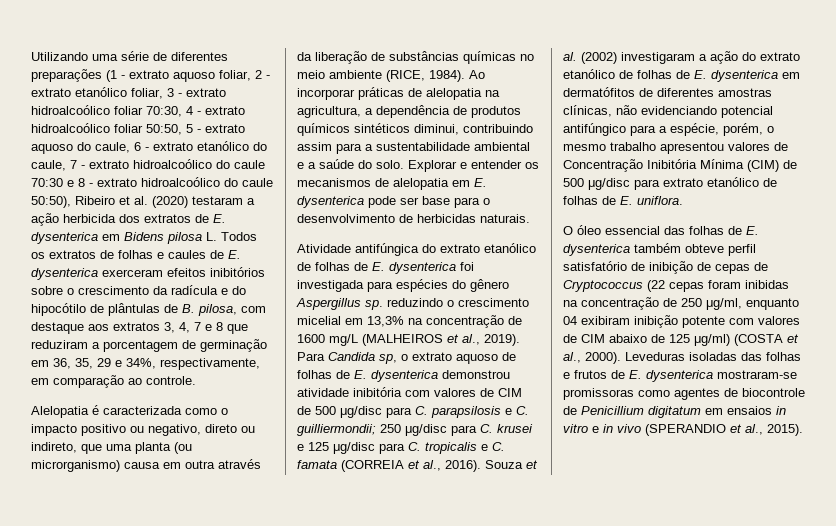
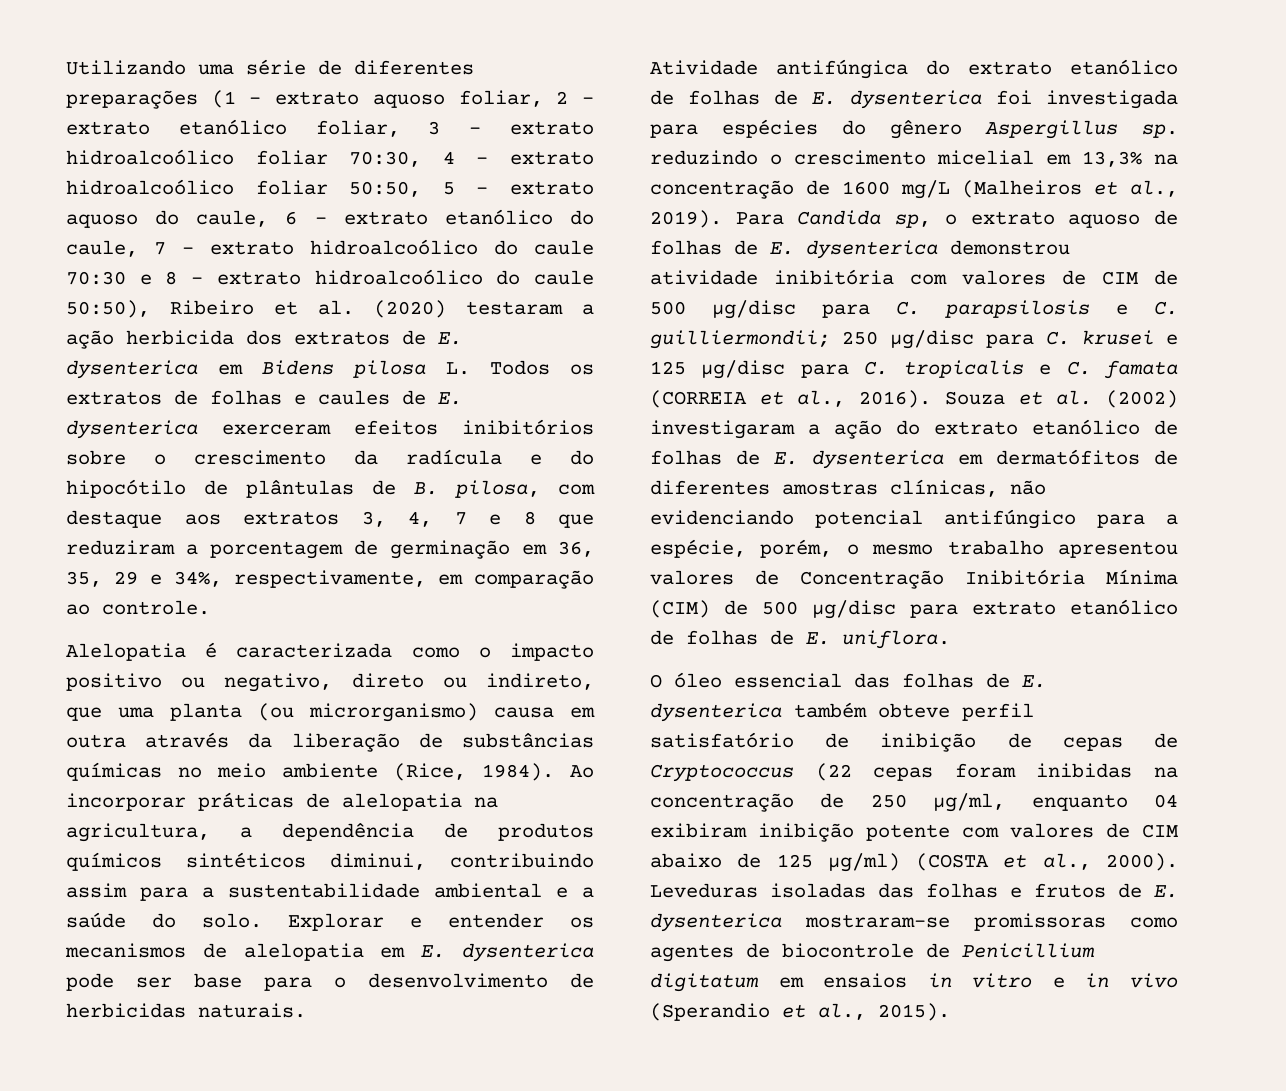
[386,70,425,82] (RICE, -> [394,763,466,781] (Rice,
[362,334,443,346] (MALHEIROS -> [962,180,1082,198] (Malheiros
[645,424,726,436] (SPERANDIO -> [650,1003,770,1021] (Sperandio

